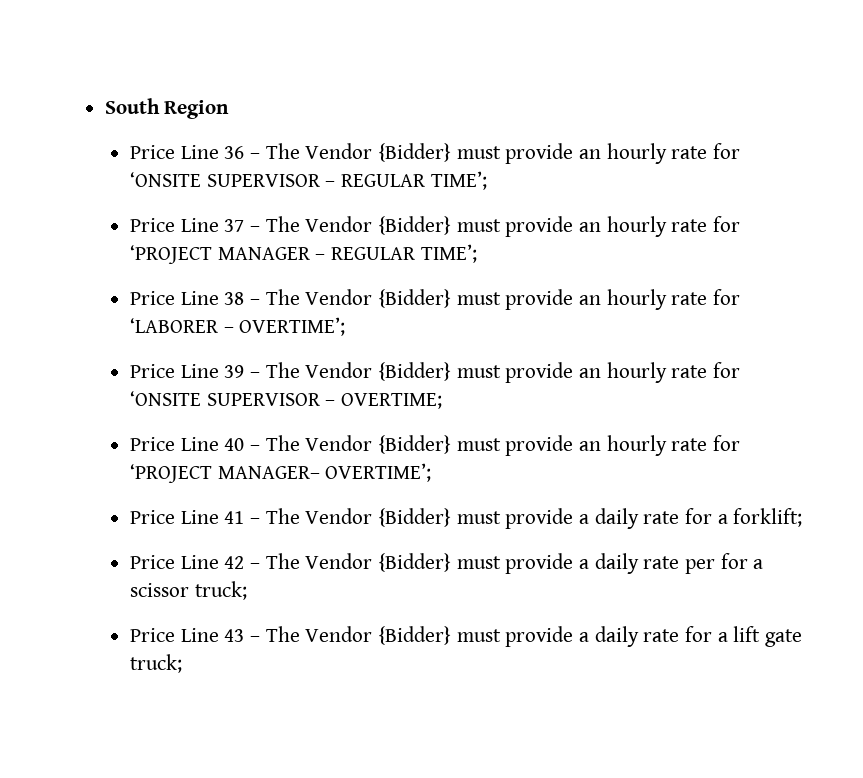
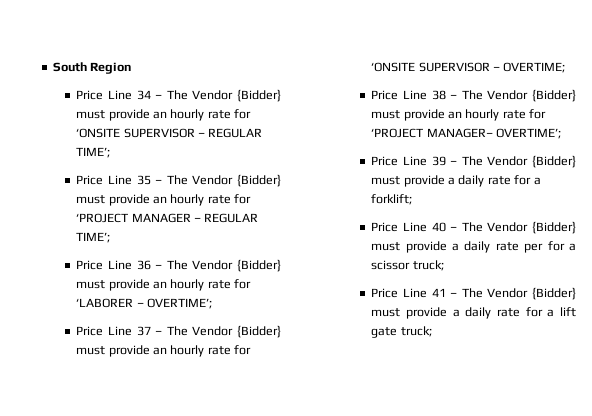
[224,146,245,159] 36 -> [136,90,151,100] 34
[224,219,245,232] 37 -> [136,175,151,185] 35
[224,292,245,305] 38 -> [136,260,151,270] 36
[224,365,245,378] 39 -> [136,326,151,336] 37
[224,438,245,451] 40 -> [431,90,446,100] 38
[224,511,245,524] 41 -> [431,156,446,166] 39
[224,556,245,569] 42 -> [431,222,446,232] 40
[224,629,245,642] 43 -> [431,288,446,297] 41

